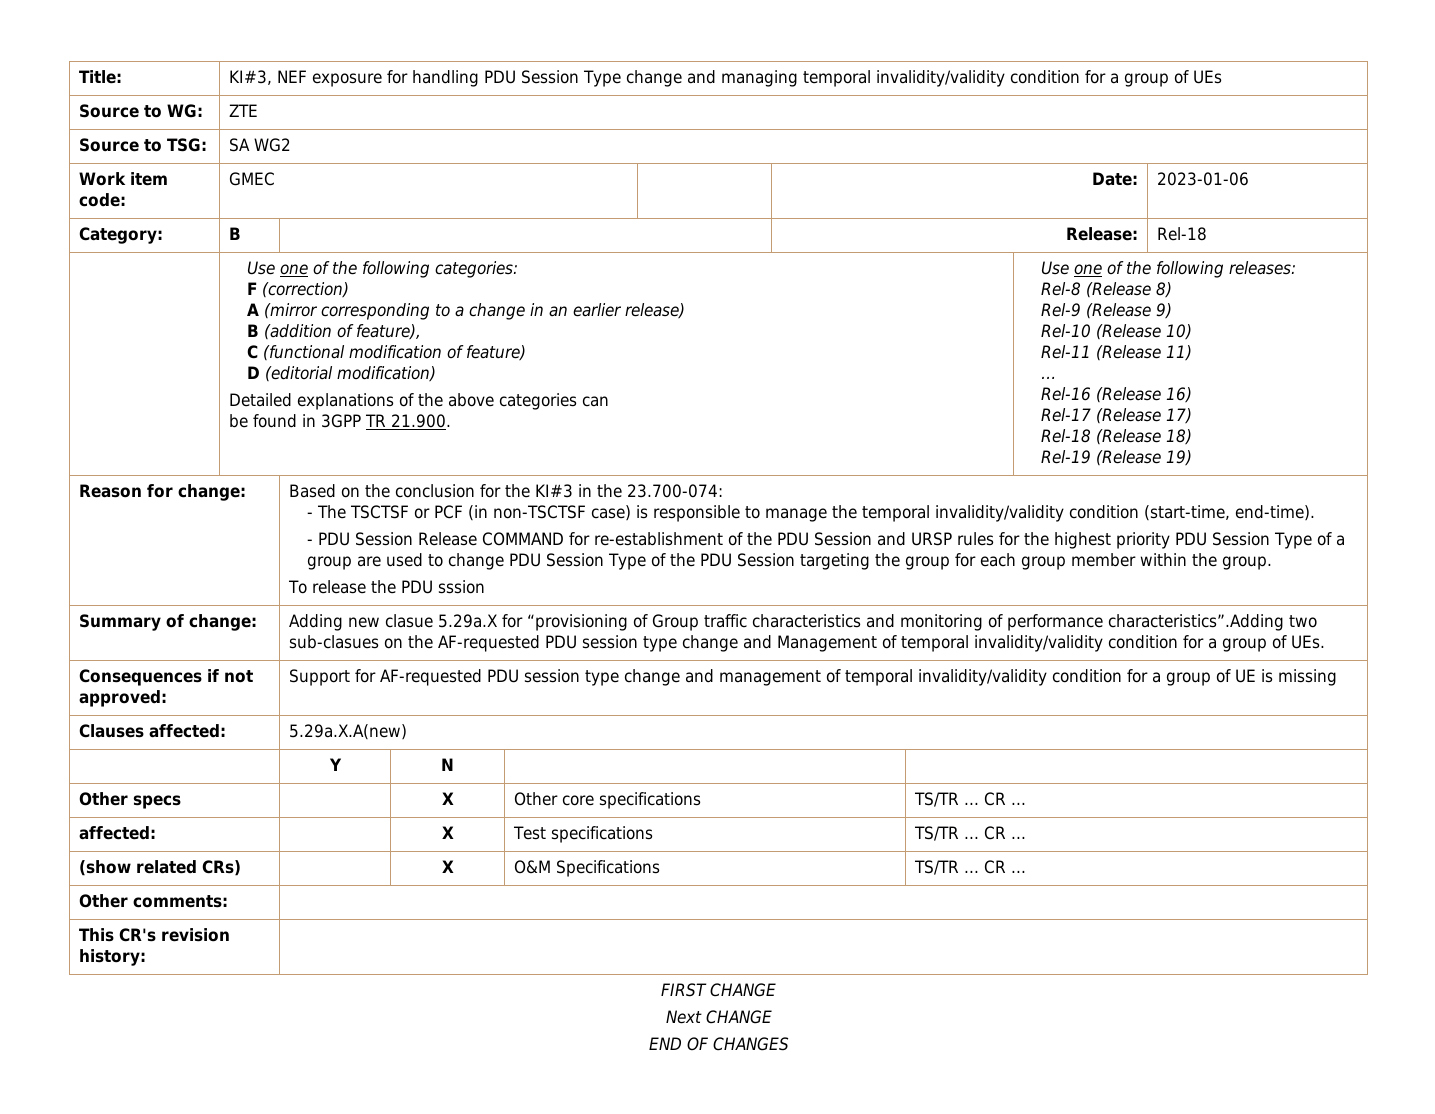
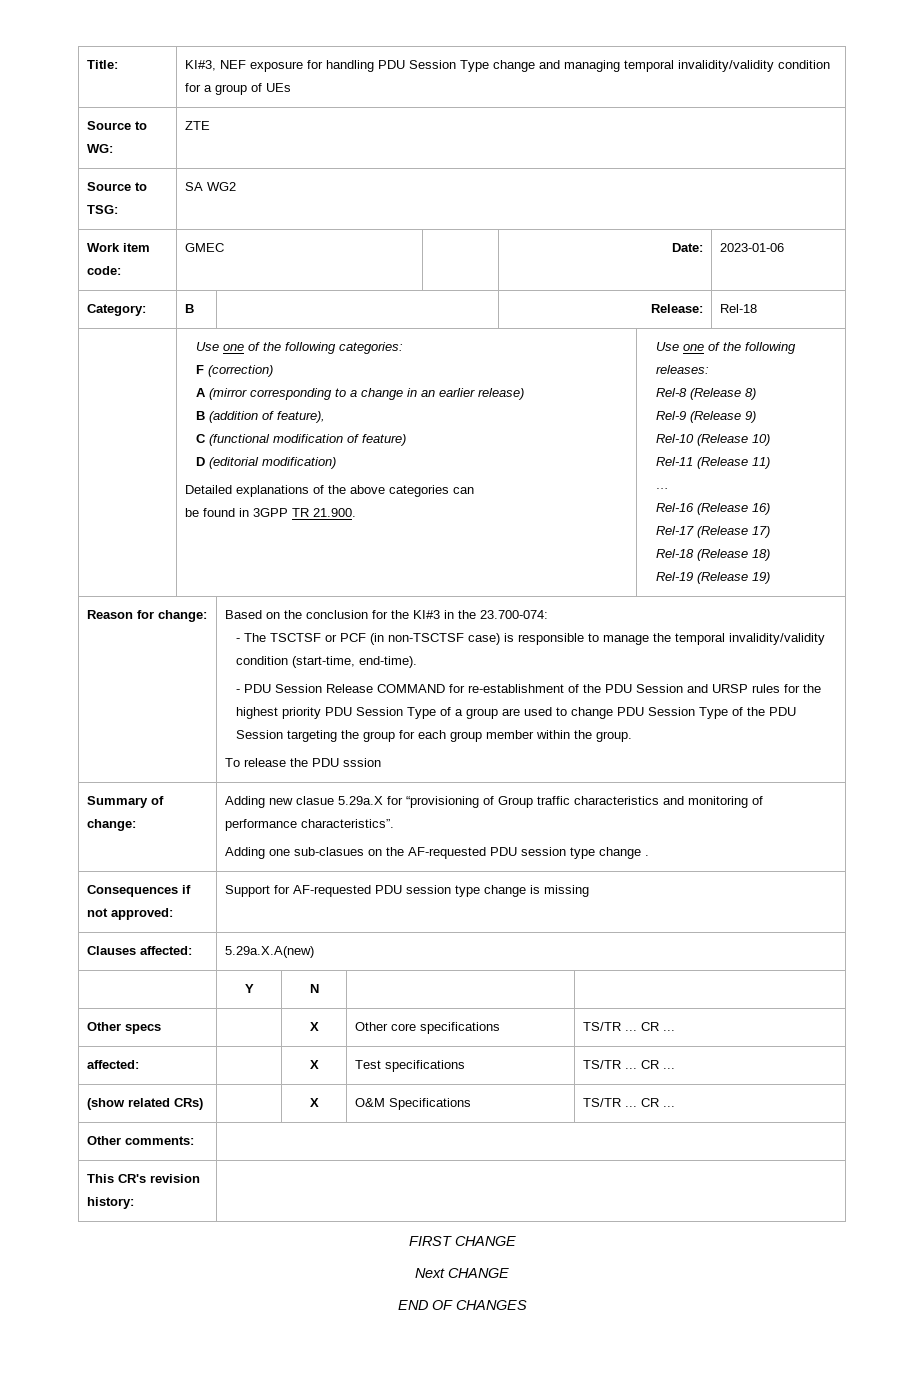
[1107,614,1317,631] characteristics”.Adding two -> [300,819,394,828] [224,847,290,859] characteristics”. // Adding one
[742,635,1325,652] and Management of temporal invalidity/validity condition for a group of UEs. -> [644,855,649,856] .
[684,669,1256,686] and management of temporal invalidity/validity condition for a group of UE -> (526, 891) none

